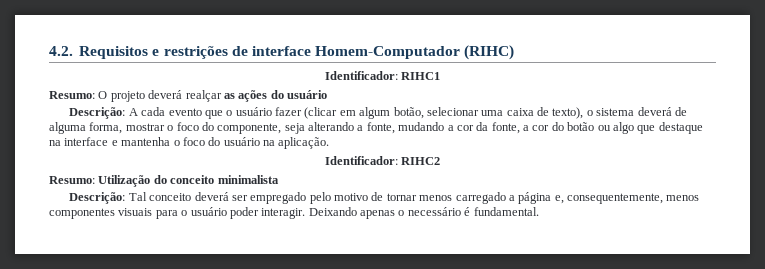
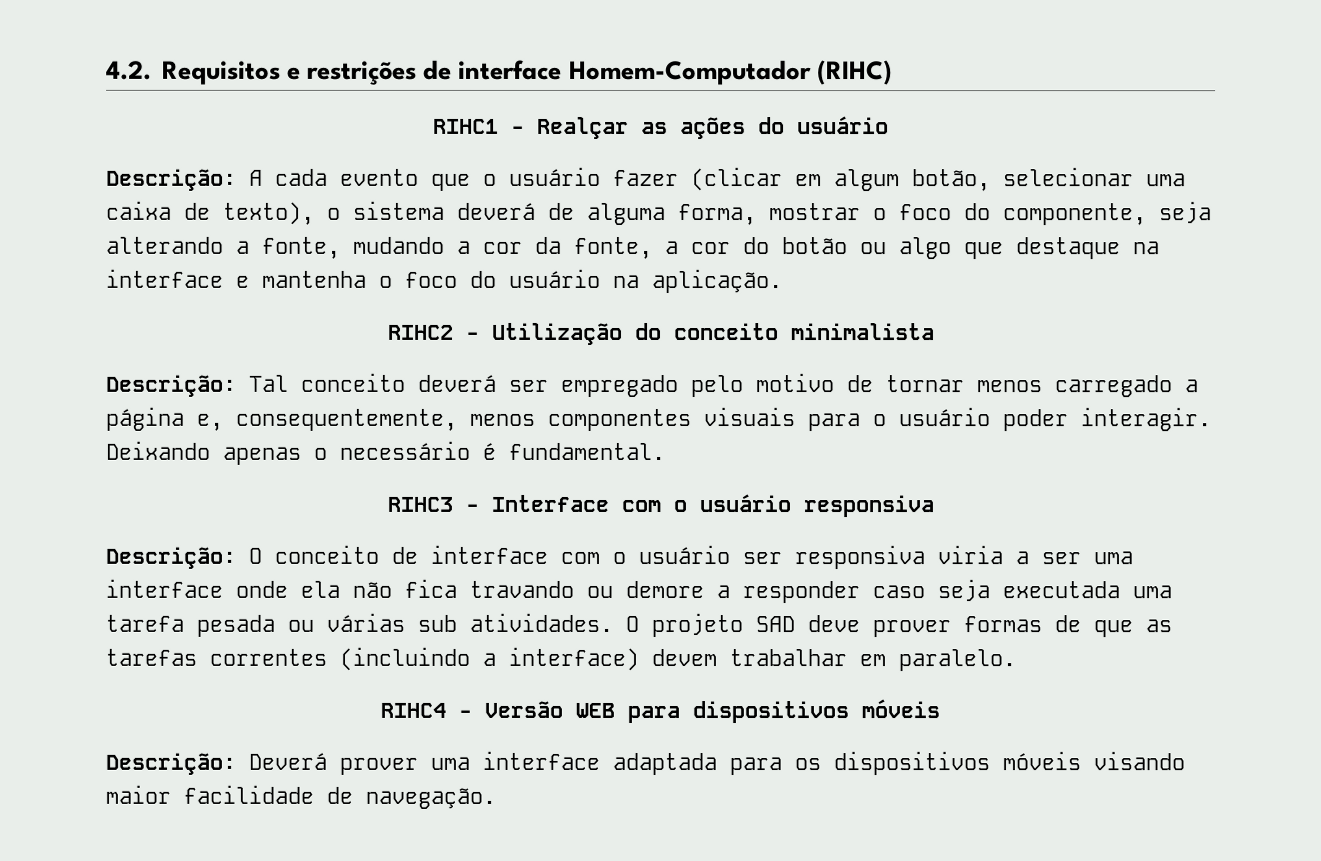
[324,71,398,80] Identificador: -> (893, 73) none
[49,90,222,102] // Resumo: O projeto deverá realçar -> [511,116,629,139] - Realçar
[324,156,398,165] Identificador: -> (783, 281) none
[49,176,95,184] // Resumo: -> [465,331,480,340] -
(539, 211) none -> [386,494,934,518] [105,544,1133,570] [105,578,1172,604] [105,612,1172,638] [105,646,1016,672] [380,699,940,724] [105,750,1185,776] [105,784,496,809] // RIHC3 - Interface com o usuário responsiva // Descrição: O conceito de interface com o usuário ser responsiva viria a ser uma interface onde ela não fica travando ou demore a responder caso seja executada uma tarefa pesada ou várias sub atividades. O projeto SAD deve prover formas de que as tarefas correntes (incluindo a interface) devem trabalhar em paralelo. // RIHC4 - Versão WEB para dispositivos móveis // Descrição: Deverá prover uma interface adaptada para os dispositivos móveis visando maior facilidade de navegação.

